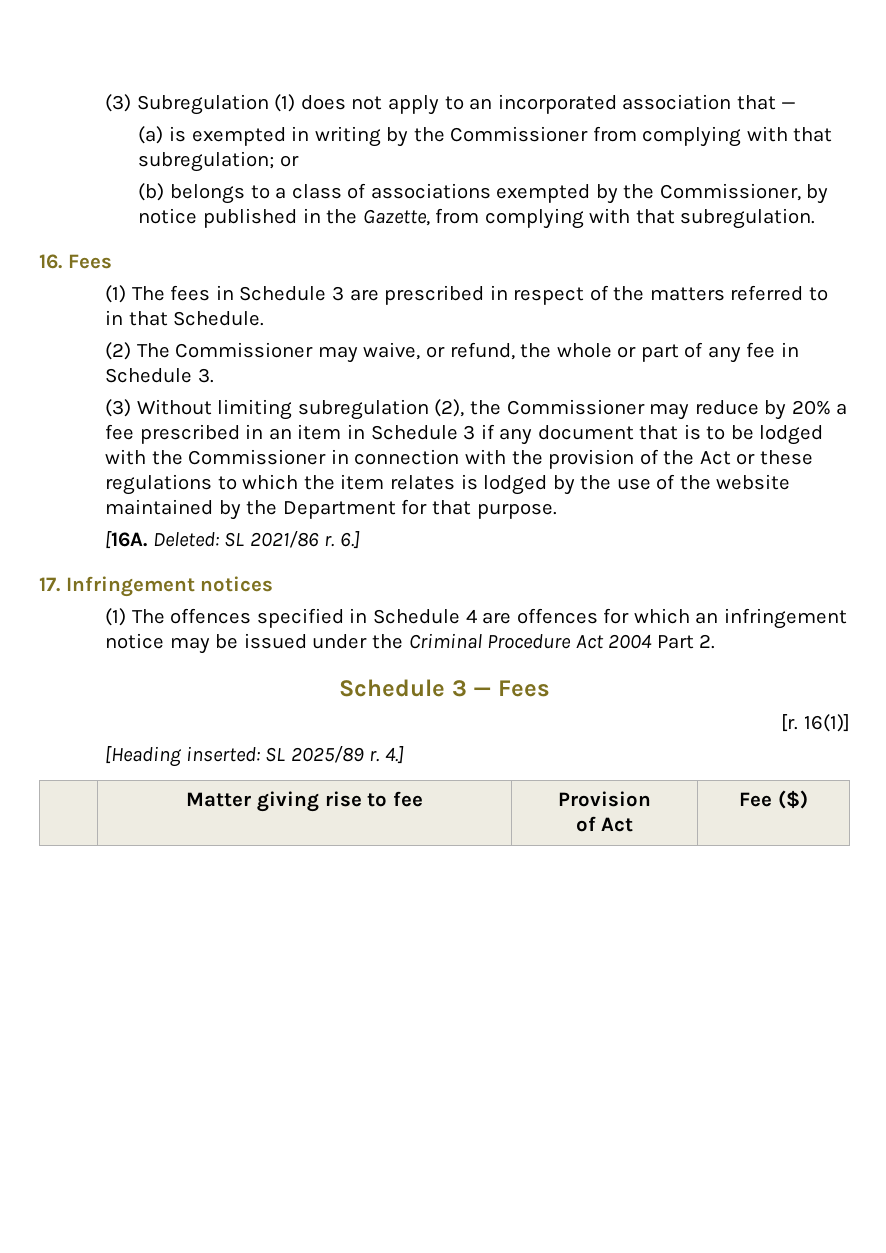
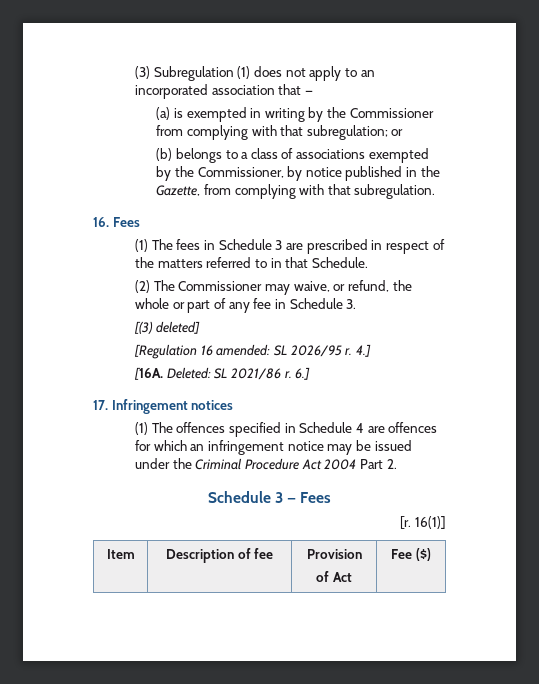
[105,399,848,420] [105,424,824,445] [105,449,813,469] [105,474,791,495] [105,499,557,520] (3) Without limiting subregulation (2), the Commissioner may reduce by 20% a fee prescribed in an item in Schedule 3 if any document that is to be lodged with the Commissioner in connection with the provision of the Act or these regulations to which the item relates is lodged by the use of the website maintained by the Department for that purpose. -> [134,321,200,334] [134,344,372,359] [(3) deleted] // [Regulation 16 amended: SL 2026/95 r. 4.]
[105,746,404,767] [186,791,388,812] // [Heading inserted: SL 2025/89 r. 4.] // | Matter giving rise to -> [106,549,135,559] [165,548,251,563] // Item | Description of

